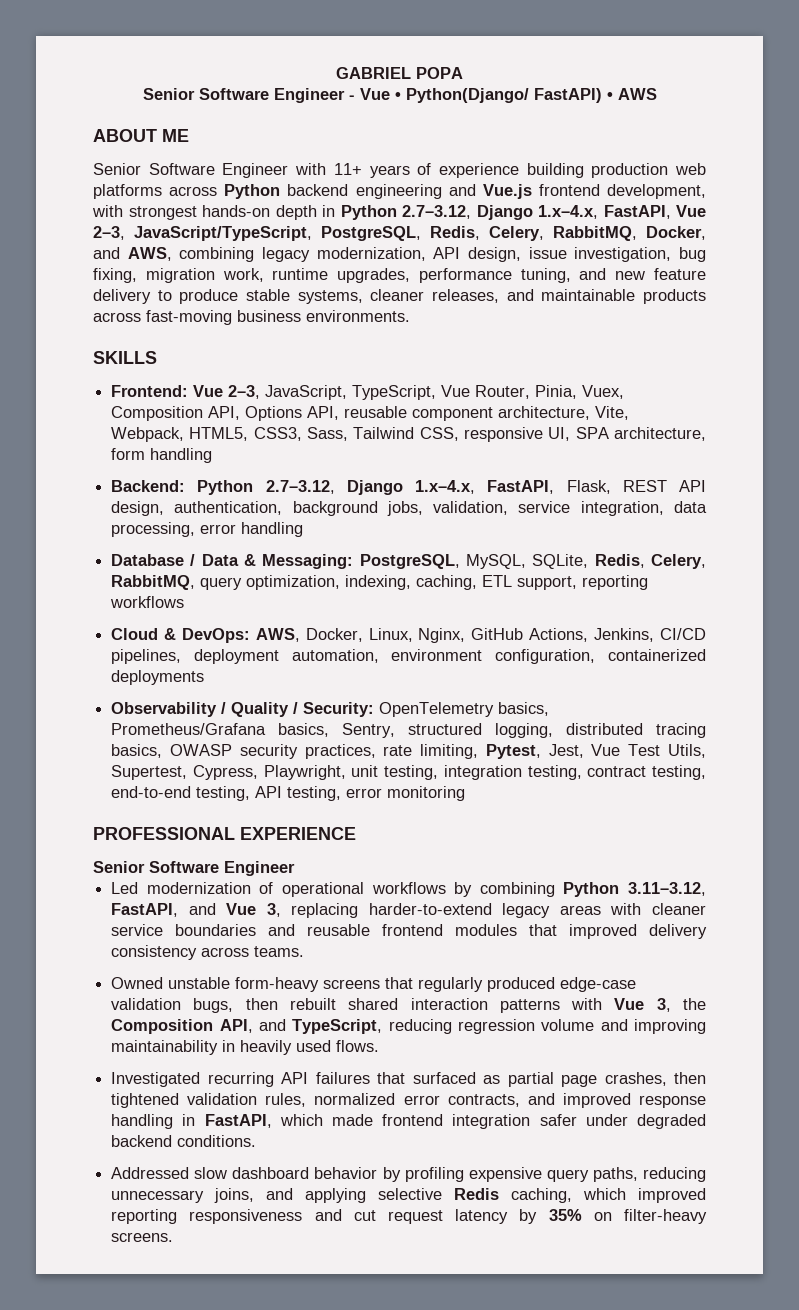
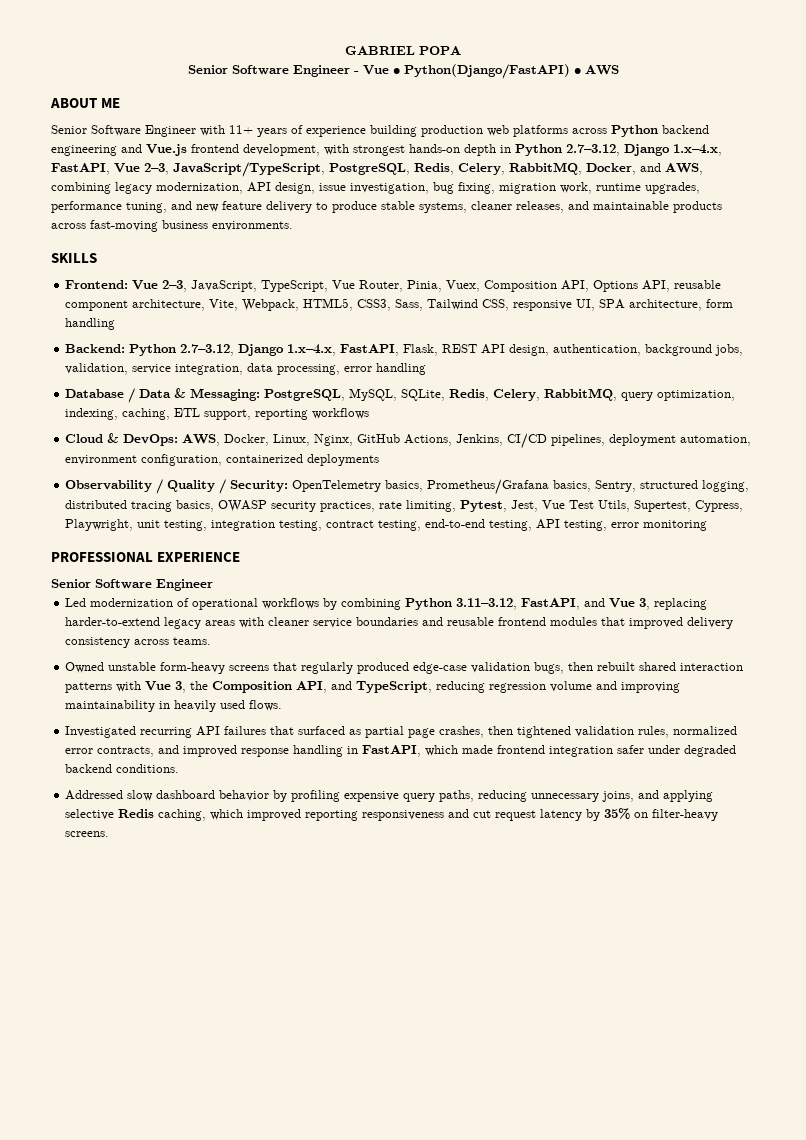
[405,88,602,103] Python(Django/ FastAPI) -> [403,64,570,79] Python(Django/FastAPI)

